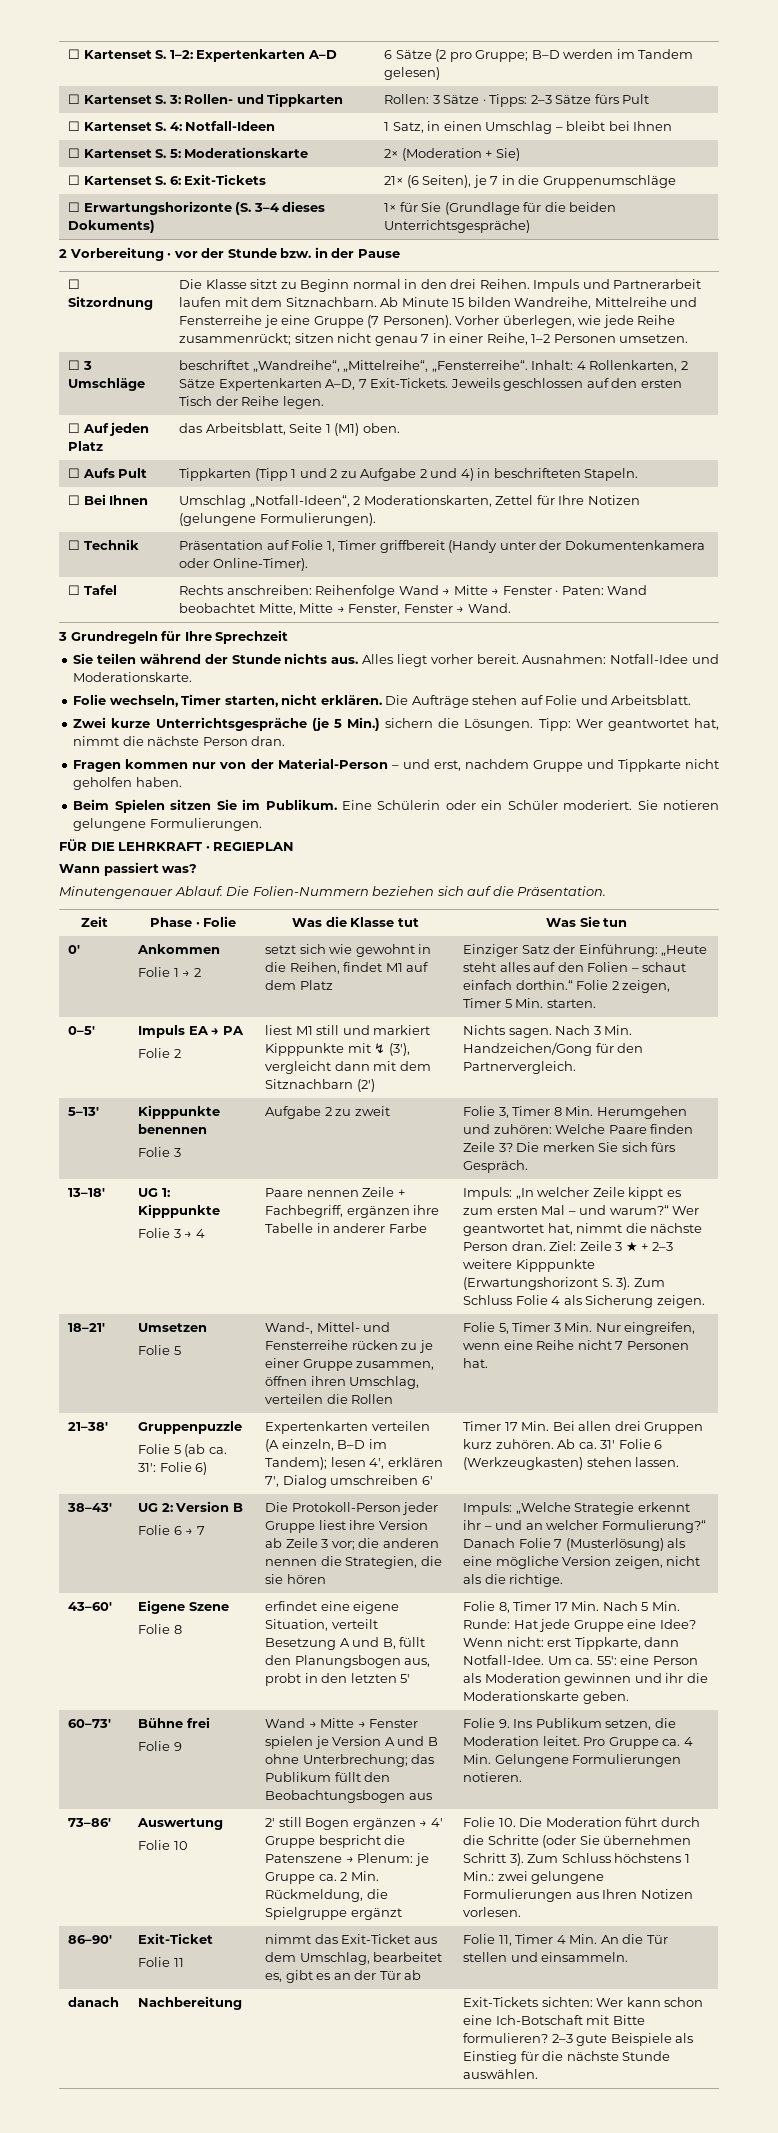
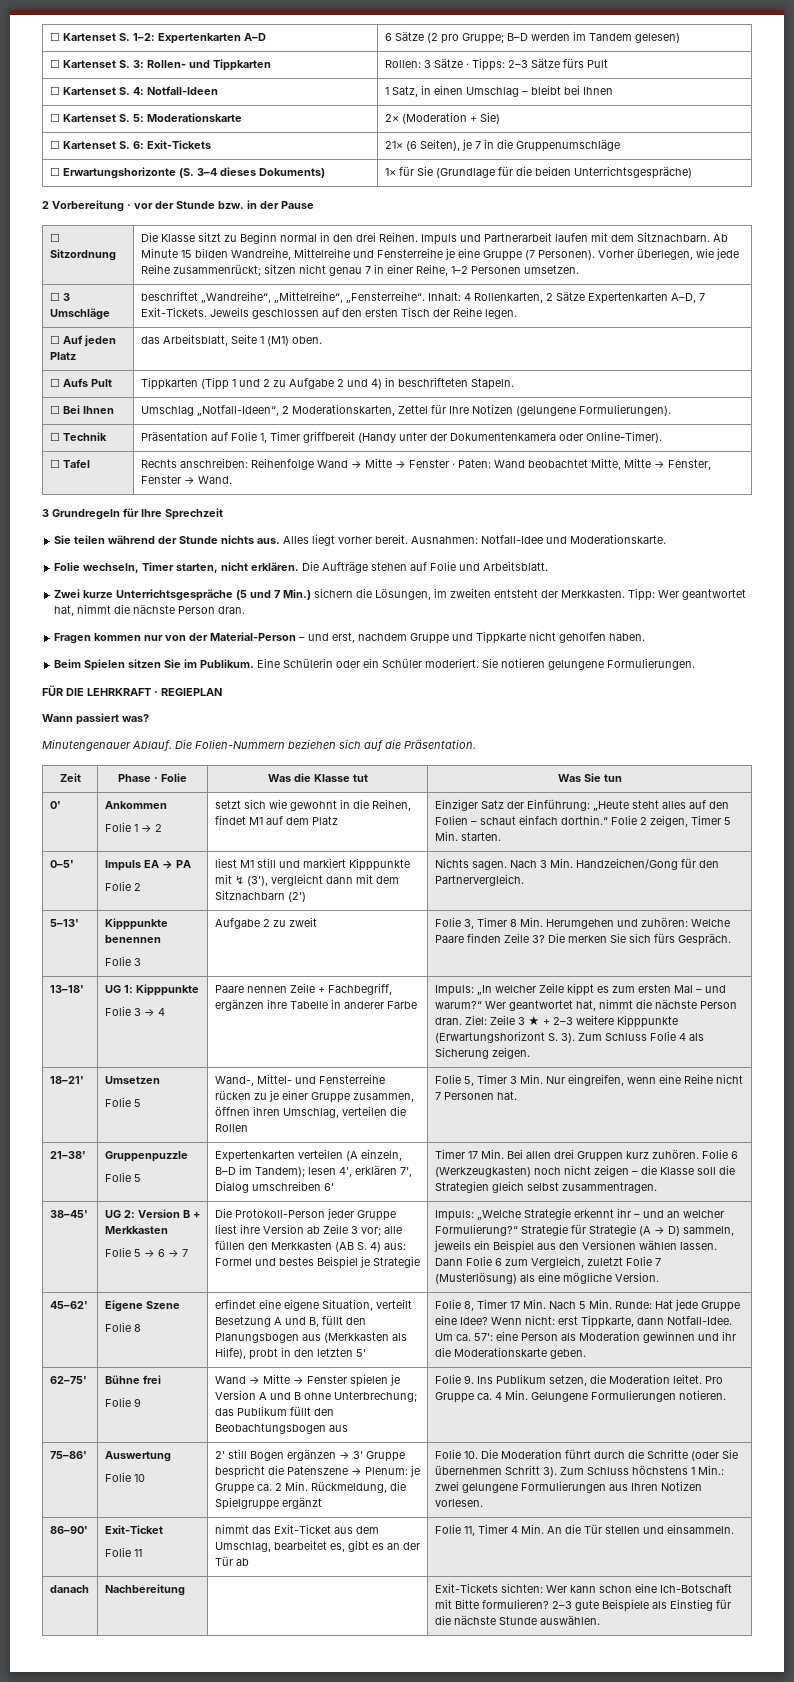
[311,717,534,731] (je 5 Min.) sichern die Lösungen. -> [236,588,626,600] (5 und 7 Min.) sichern die Lösungen, im zweiten entsteht der Merkkasten.
[184,1444,227,1457] [138,1462,208,1475] (ab ca. 31': Folie 6) -> (141, 1178) none
[557,1439,663,1449] [463,1457,680,1470] [67,1503,113,1512] Ab ca. 31' Folie 6 (Werkzeugkasten) stehen lassen. // 38–43' -> [701,1149,738,1159] [434,1165,735,1177] [434,1181,657,1193] [49,1210,88,1218] Folie 6 (Werkzeugkasten) noch nicht zeigen – die Klasse soll die Strategien gleich selbst zusammentragen. // 38–45'
[138,1525,171,1535] // Folie -> [192,1211,200,1218] [104,1226,168,1234] [104,1247,155,1257] + Merkkasten // Folie 5 →
[358,1538,439,1548] [265,1556,442,1569] [265,1574,326,1584] die anderen nennen die Strategien, die sie hören -> [383,1226,402,1234] [214,1240,406,1252] [214,1256,420,1269] alle füllen den Merkkasten (AB S. 4) aus: Formel und bestes Beispiel je Strategie
[463,1538,516,1548] Danach -> [520,1224,734,1236] [433,1240,717,1253] [434,1256,623,1268] Strategie für Strategie (A → D) sammeln, jeweils ein Beispiel aus den Versionen wählen lassen. Dann Folie 6 zum Vergleich, zuletzt
[562,1556,701,1569] [463,1574,564,1587] [68,1602,113,1611] Version zeigen, nicht als die richtige. // 43–60' -> [614,1272,659,1282] [49,1301,88,1309] Version. // 45–62'
[404,1658,431,1667] aus, -> [301,1332,407,1343] [214,1347,246,1359] aus (Merkkasten als Hilfe),
[596,1656,617,1665] 55': -> [473,1333,493,1341] 57':
[68,1719,112,1728] 60–73' -> [49,1376,87,1384] 62–75'
[68,1818,112,1827] 73–86' -> [49,1451,87,1459] 75–86'
[430,1818,443,1827] 4' -> [352,1451,363,1459] 3'

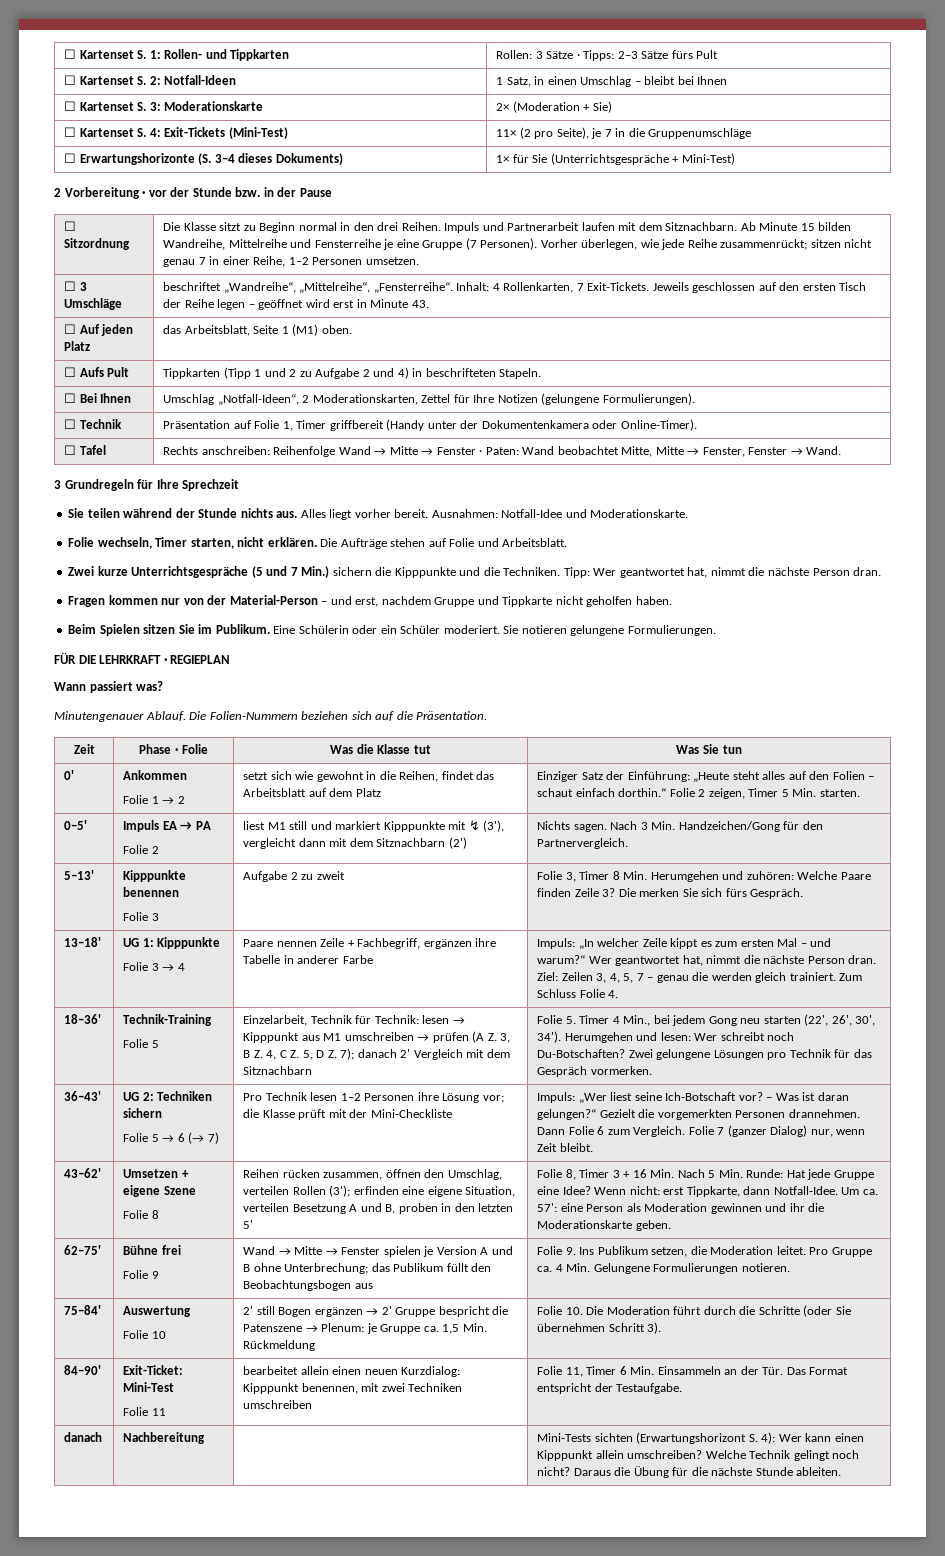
[49,32,266,44] [384,31,680,44] [49,59,144,68] ☐ Kartenset S. 1–2: Expertenkarten A–D | 6 Sätze (2 pro Gruppe; B–D werden im Tandem gelesen) // ☐ Kartenset S. 3: -> [64,49,161,59] ☐ Kartenset S. 1:
[132,87,144,95] 4: -> [149,76,161,85] 2:
[132,114,144,122] 5: -> [149,102,161,111] 3:
[132,140,211,149] [384,139,460,151] 6: Exit-Tickets | 21× (6 Seiten), -> [149,127,288,139] [496,127,589,139] 4: Exit-Tickets (Mini-Test) | 11× (2 pro Seite),
[435,166,692,179] (Grundlage für die beiden Unterrichtsgespräche) -> [550,153,735,165] (Unterrichtsgespräche + Mini-Test)
[545,291,696,304] 2 Sätze Expertenkarten A–D, -> (574, 287) none
[484,309,517,319] legen. -> [217,299,429,310] legen – geöffnet wird erst in Minute 43.
[375,588,626,600] Lösungen, im zweiten entsteht der Merkkasten. -> [394,567,561,578] Kipppunkte und die Techniken.
[248,817,263,825] M1 -> [476,771,495,780] [243,788,307,797] das Arbeitsblatt
[489,1015,678,1028] [434,1031,704,1043] [434,1047,530,1059] [49,1076,84,1084] [104,1076,160,1084] [104,1097,141,1107] [214,1074,385,1086] [214,1090,414,1103] [214,1106,406,1118] [214,1124,248,1132] [434,1074,743,1086] [434,1091,517,1100] [49,1151,86,1159] [104,1151,188,1162] [104,1172,141,1182] [214,1149,402,1162] [214,1165,412,1177] [214,1181,334,1193] [434,1149,738,1162] [434,1165,735,1177] [434,1181,657,1193] [49,1210,88,1218] [104,1209,200,1218] [104,1226,168,1234] [104,1247,188,1257] [214,1208,396,1221] [214,1224,402,1236] [214,1240,406,1252] [214,1256,420,1269] [434,1208,724,1221] [434,1224,734,1236] [433,1240,717,1253] [434,1256,661,1268] [434,1272,659,1284] [49,1301,88,1309] [104,1300,180,1312] [104,1322,141,1332] [214,1299,256,1309] Zeile 3 ★ + 2–3 weitere Kipppunkte (Erwartungshorizont S. 3). Zum Schluss Folie 4 als Sicherung zeigen. // 18–21' | Umsetzen // Folie 5 | Wand-, Mittel- und Fensterreihe rücken zu je einer Gruppe zusammen, öffnen ihren Umschlag, verteilen die Rollen | Folie 5, Timer 3 Min. Nur eingreifen, wenn eine Reihe nicht 7 Personen hat. // 21–38' | Gruppenpuzzle // Folie 5 | Expertenkarten verteilen (A einzeln, B–D im Tandem); lesen 4', erklären 7', Dialog umschreiben 6' | Timer 17 Min. Bei allen drei Gruppen kurz zuhören. Folie 6 (Werkzeugkasten) noch nicht zeigen – die Klasse soll die Strategien gleich selbst zusammentragen. // 38–45' | UG 2: Version B + Merkkasten // Folie 5 → 6 → 7 | Die Protokoll-Person jeder Gruppe liest ihre Version ab Zeile 3 vor; alle füllen den Merkkasten (AB S. 4) aus: Formel und bestes Beispiel je Strategie | Impuls: „Welche Strategie erkennt ihr – und an welcher Formulierung?“ Strategie für Strategie (A → D) sammeln, jeweils ein Beispiel aus den Versionen wählen lassen. Dann Folie 6 zum Vergleich, zuletzt Folie 7 (Musterlösung) als eine mögliche Version. // 45–62' | Eigene Szene // Folie 8 | erfindet -> [561,972,863,983] [537,989,619,998] [64,1014,102,1024] [123,1014,213,1026] [123,1039,159,1048] [243,1015,465,1026] [243,1031,511,1043] [243,1048,510,1060] [243,1066,313,1075] [537,1014,876,1026] [537,1031,795,1043] [537,1049,872,1060] [537,1066,652,1077] [64,1091,102,1101] [123,1091,213,1101] [123,1108,163,1118] [123,1132,219,1144] [243,1092,504,1103] [243,1109,452,1120] [537,1092,849,1103] [537,1109,860,1120] [537,1125,866,1137] [537,1143,593,1152] [64,1168,102,1178] [123,1169,189,1178] [123,1185,196,1197] [123,1210,159,1219] [243,1169,502,1180] [243,1185,399,1197] Zeilen 3, 4, 5, 7 – genau die werden gleich trainiert. Zum Schluss Folie 4. // 18–36' | Technik-Training // Folie 5 | Einzelarbeit, Technik für Technik: lesen → Kipppunkt aus M1 umschreiben → prüfen (A Z. 3, B Z. 4, C Z. 5, D Z. 7); danach 2' Vergleich mit dem Sitznachbarn | Folie 5. Timer 4 Min., bei jedem Gong neu starten (22', 26', 30', 34'). Herumgehen und lesen: Wer schreibt noch Du-Botschaften? Zwei gelungene Lösungen pro Technik für das Gespräch vormerken. // 36–43' | UG 2: Techniken sichern // Folie 5 → 6 (→ 7) | Pro Technik lesen 1–2 Personen ihre Lösung vor; die Klasse prüft mit der Mini-Checkliste | Impuls: „Wer liest seine Ich-Botschaft vor? – Was ist daran gelungen?“ Gezielt die vorgemerkten Personen drannehmen. Dann Folie 6 zum Vergleich. Folie 7 (ganzer Dialog) nur, wenn Zeit bleibt. // 43–62' | Umsetzen + eigene Szene // Folie 8 | Reihen rücken zusammen, öffnen den Umschlag, verteilen Rollen (3'); erfinden
[375,1299,412,1309] verteilt -> [243,1203,290,1212] verteilen
[321,1315,366,1325] [214,1332,407,1343] [214,1347,278,1360] füllt den Planungsbogen aus (Merkkasten als Hilfe), probt -> [398,1203,438,1214] proben
[509,1301,520,1309] 17 -> [612,1169,647,1178] 3 + 16
[49,1451,87,1459] 75–86' -> [64,1305,102,1315] 75–84'
[352,1451,363,1459] 3' -> [381,1306,392,1315] 2'
[274,1481,406,1493] [214,1497,322,1510] 2 Min. Rückmeldung, die Spielgruppe ergänzt -> [442,1323,487,1334] [243,1340,316,1351] 1,5 Min. Rückmeldung
[559,1465,724,1475] [434,1481,702,1493] [434,1499,483,1507] [49,1526,88,1534] [104,1525,163,1534] [104,1547,142,1557] [214,1524,379,1534] [214,1540,420,1552] [214,1556,249,1566] [434,1524,734,1536] [49,1585,89,1593] [104,1584,185,1596] [434,1583,732,1593] [434,1599,713,1612] Zum Schluss höchstens 1 Min.: zwei gelungene Formulierungen aus Ihren Notizen vorlesen. // 86–90' | Exit-Ticket // Folie 11 | nimmt das Exit-Ticket aus dem Umschlag, bearbeitet es, gibt es an der Tür ab | Folie 11, Timer 4 Min. An die Tür stellen und einsammeln. // danach | Nachbereitung | | Exit-Tickets sichten: Wer kann schon eine Ich-Botschaft mit Bitte formulieren? 2–3 gute Beispiele als Einstieg -> [64,1365,102,1375] [123,1365,184,1375] [123,1382,175,1392] [123,1407,166,1416] [243,1366,461,1377] [243,1383,463,1394] [243,1400,313,1409] [537,1366,849,1377] [537,1383,683,1394] [64,1432,103,1442] [123,1432,206,1444] [537,1432,864,1444] [537,1450,860,1461] [537,1466,669,1478] // 84–90' | Exit-Ticket: Mini-Test // Folie 11 | bearbeitet allein einen neuen Kurzdialog: Kipppunkt benennen, mit zwei Techniken umschreiben | Folie 11, Timer 6 Min. Einsammeln an der Tür. Das Format entspricht der Testaufgabe. // danach | Nachbereitung | | Mini-Tests sichten (Erwartungshorizont S. 4): Wer kann einen Kipppunkt allein umschreiben? Welche Technik gelingt noch nicht? Daraus die Übung
[539,1615,600,1625] auswählen. -> [796,1467,842,1476] ableiten.

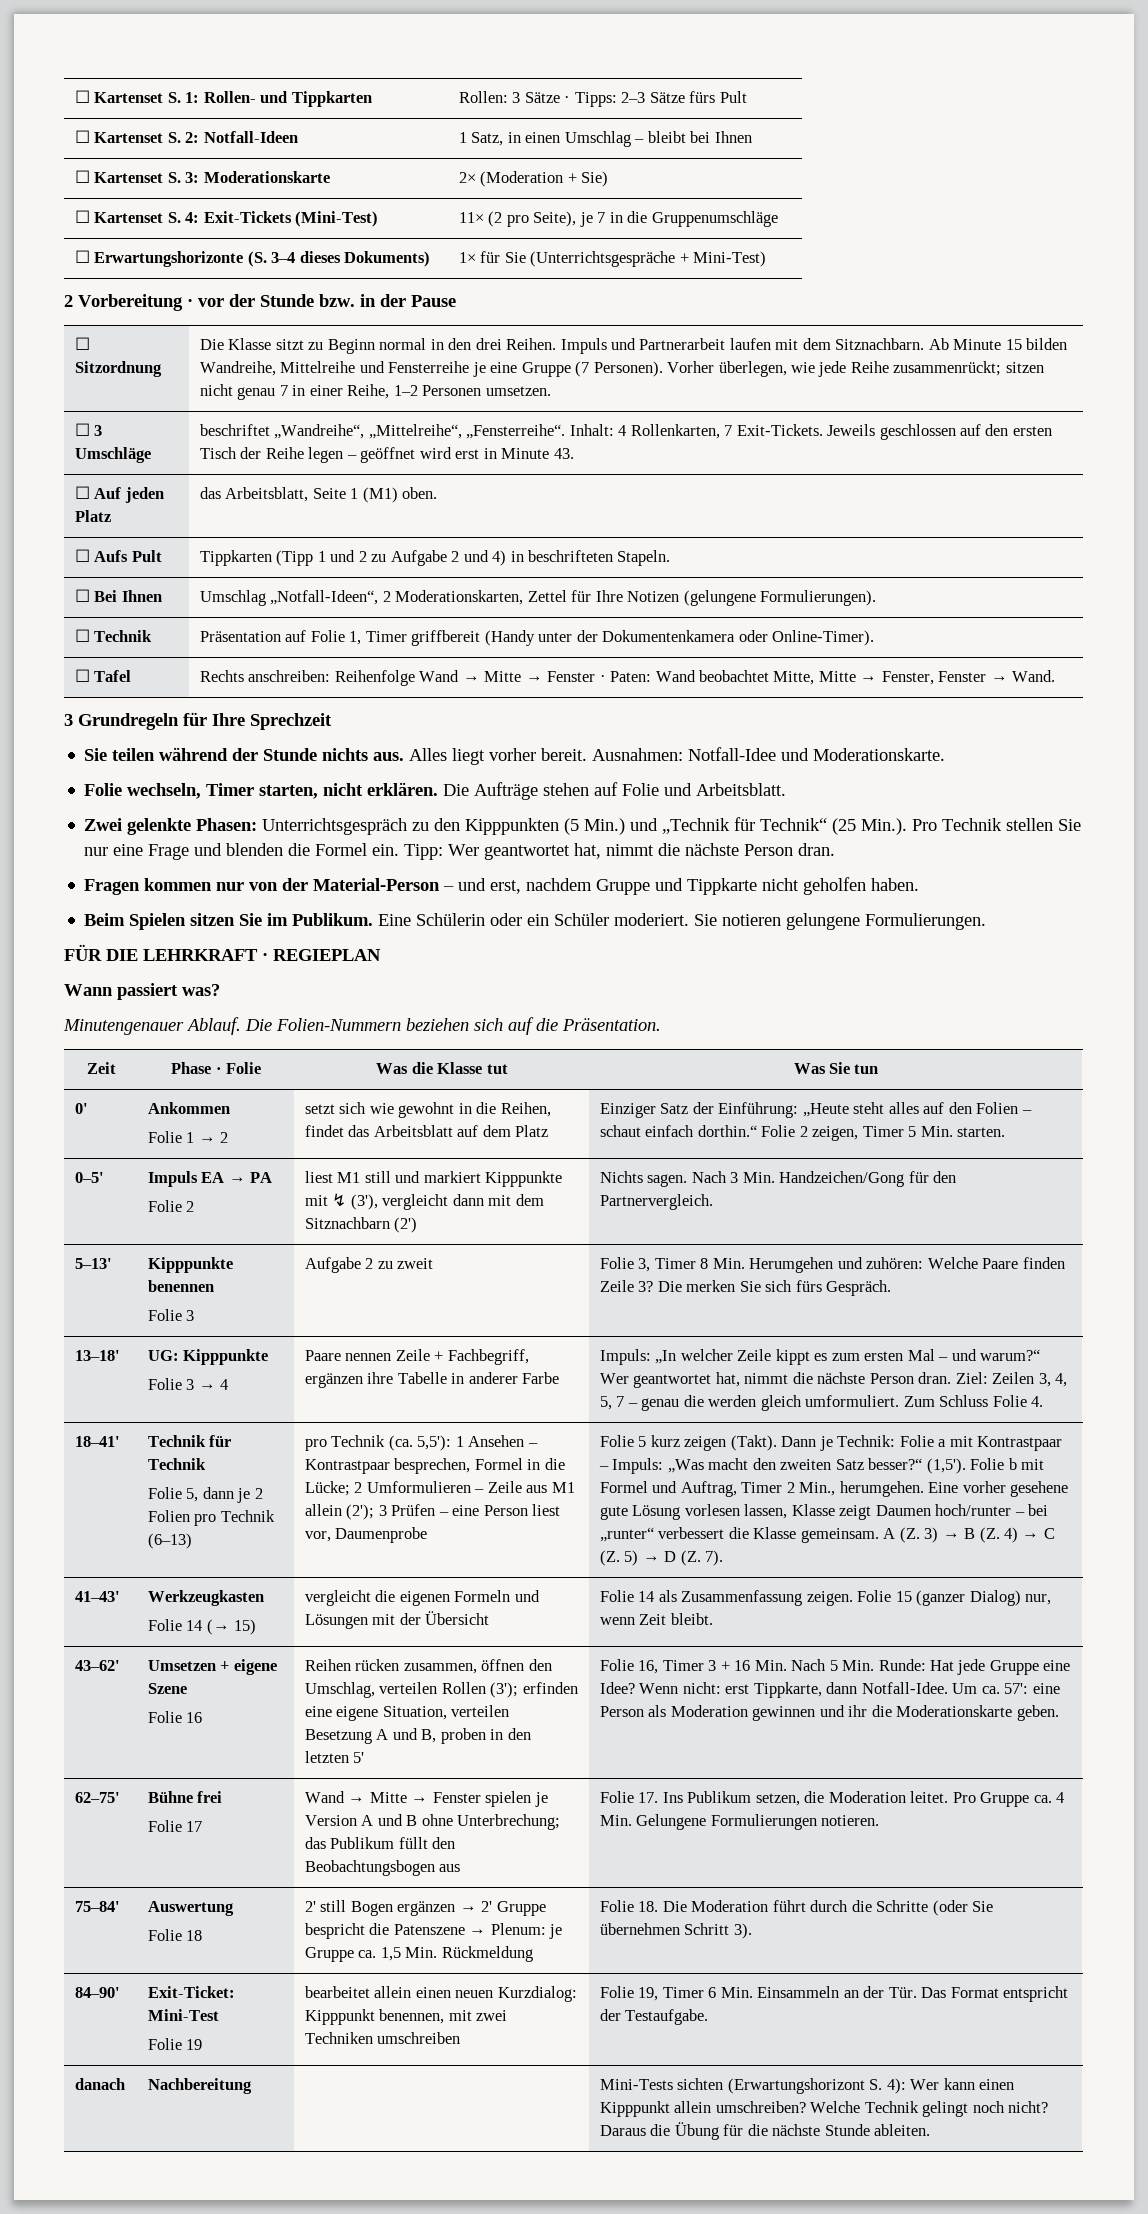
[97,566,561,578] kurze Unterrichtsgespräche (5 und 7 Min.) sichern die Kipppunkte und die Techniken. -> [127,817,1082,835] [84,843,400,860] gelenkte Phasen: Unterrichtsgespräch zu den Kipppunkten (5 Min.) und „Technik für Technik“ (25 Min.). Pro Technik stellen Sie nur eine Frage und blenden die Formel ein.
[123,938,154,947] UG 1: -> [148,1350,180,1361] UG:
[789,972,836,981] trainiert. -> [805,1395,900,1407] umformuliert.
[64,1014,102,1024] [123,1014,213,1026] [123,1039,159,1048] [243,1015,465,1026] [243,1031,511,1043] [243,1048,510,1060] [243,1066,313,1075] [537,1014,876,1026] [537,1031,795,1043] [537,1049,872,1060] [537,1066,652,1077] [64,1091,102,1101] [123,1091,213,1101] [123,1108,163,1118] [123,1132,219,1144] [243,1092,504,1103] [243,1109,452,1120] [537,1092,849,1103] [537,1109,860,1120] [537,1126,725,1137] 18–36' | Technik-Training // Folie 5 | Einzelarbeit, Technik für Technik: lesen → Kipppunkt aus M1 umschreiben → prüfen (A Z. 3, B Z. 4, C Z. 5, D Z. 7); danach 2' Vergleich mit dem Sitznachbarn | Folie 5. Timer 4 Min., bei jedem Gong neu starten (22', 26', 30', 34'). Herumgehen und lesen: Wer schreibt noch Du-Botschaften? Zwei gelungene Lösungen pro Technik für das Gespräch vormerken. // 36–43' | UG 2: Techniken sichern // Folie 5 → 6 (→ 7) | Pro Technik lesen 1–2 Personen ihre Lösung vor; die Klasse prüft mit der Mini-Checkliste | Impuls: „Wer liest seine Ich-Botschaft vor? – Was ist daran gelungen?“ Gezielt die vorgemerkten Personen drannehmen. Dann Folie 6 zum Vergleich. Folie 7 -> [75,1436,121,1447] [148,1435,232,1447] [148,1458,207,1470] [148,1487,263,1503] [148,1510,275,1526] [148,1533,193,1549] [305,1435,538,1451] [305,1458,565,1474] [305,1481,575,1496] [305,1504,561,1520] [305,1527,428,1543] [600,1435,1063,1451] [599,1458,1045,1474] [600,1481,1069,1497] [600,1504,1049,1520] [600,1527,1055,1543] [600,1550,724,1566] [75,1591,121,1602] [148,1590,265,1606] [148,1619,257,1635] [305,1590,540,1606] [305,1611,490,1629] [600,1590,912,1606] 18–41' | Technik für Technik // Folie 5, dann je 2 Folien pro Technik (6–13) | pro Technik (ca. 5,5'): 1 Ansehen – Kontrastpaar besprechen, Formel in die Lücke; 2 Umformulieren – Zeile aus M1 allein (2'); 3 Prüfen – eine Person liest vor, Daumenprobe | Folie 5 kurz zeigen (Takt). Dann je Technik: Folie a mit Kontrastpaar – Impuls: „Was macht den zweiten Satz besser?“ (1,5'). Folie b mit Formel und Auftrag, Timer 2 Min., herumgehen. Eine vorher gesehene gute Lösung vorlesen lassen, Klasse zeigt Daumen hoch/runter – bei „runter“ verbessert die Klasse gemeinsam. A (Z. 3) → B (Z. 4) → C (Z. 5) → D (Z. 7). // 41–43' | Werkzeugkasten // Folie 14 (→ 15) | vergleicht die eigenen Formeln und Lösungen mit der Übersicht | Folie 14 als Zusammenfassung zeigen. Folie 15
[151,1210,159,1219] 8 -> [186,1712,203,1723] 16
[565,1169,576,1180] 8, -> [638,1660,659,1674] 16,
[151,1271,159,1279] 9 -> [186,1821,203,1832] 17
[565,1247,576,1255] 9. -> [638,1792,659,1803] 17.
[151,1331,166,1339] 10 -> [186,1930,203,1941] 18
[565,1307,583,1315] 10. -> [638,1901,659,1912] 18.
[151,1408,166,1416] 11 -> [186,2039,203,2050] 19
[565,1367,583,1377] 11, -> [638,1987,659,2001] 19,

